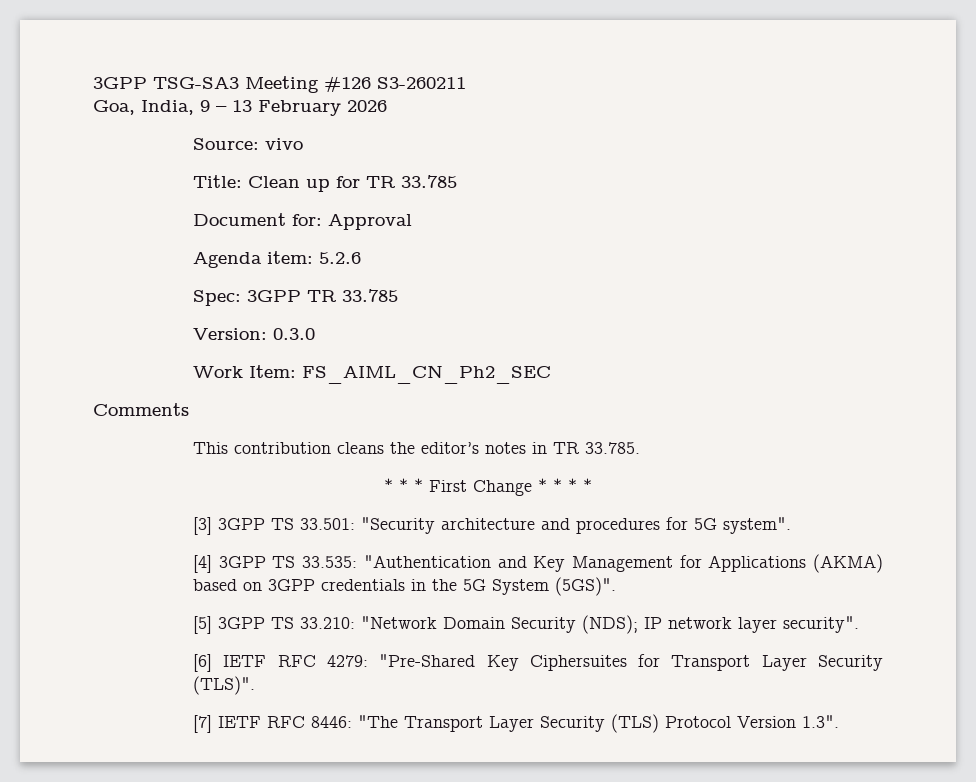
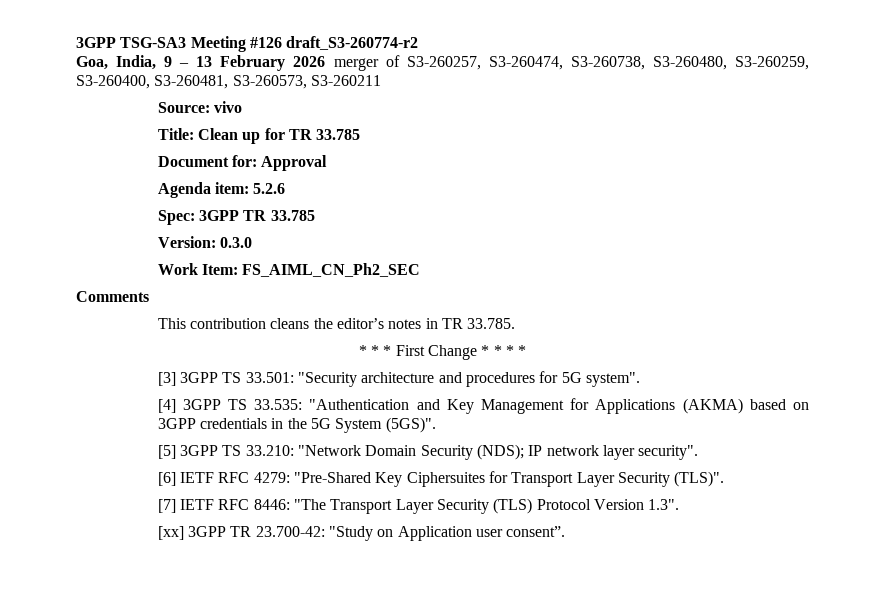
[377,77,466,89] S3-260211 -> [286,36,419,50] draft_S3-260774-r2
(387, 106) none -> [333,55,810,71] [76,75,381,89] merger of S3-260257, S3-260474, S3-260738, S3-260480, S3-260259, S3-260400, S3-260481, S3-260573, S3-260211
(840, 721) none -> [157,526,566,541] // [xx] 3GPP TR 23.700-42: "Study on Application user consent”.

